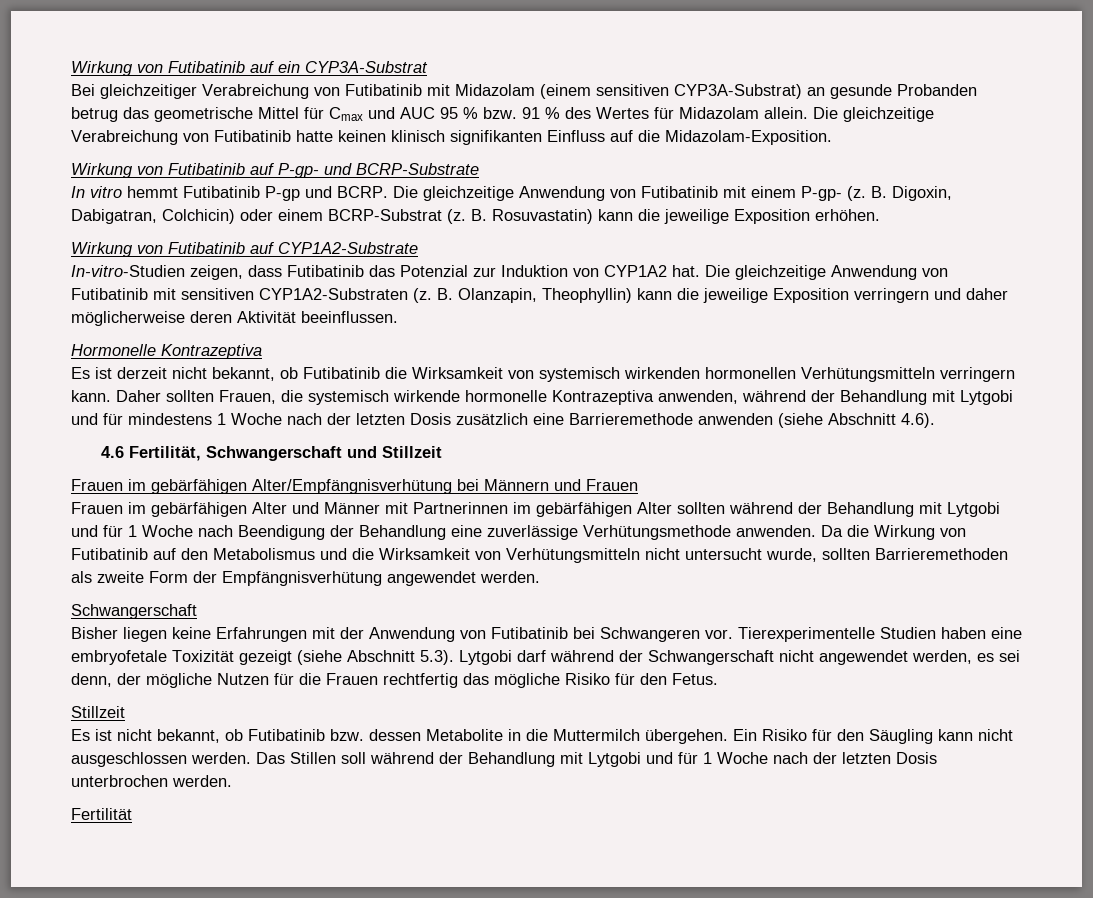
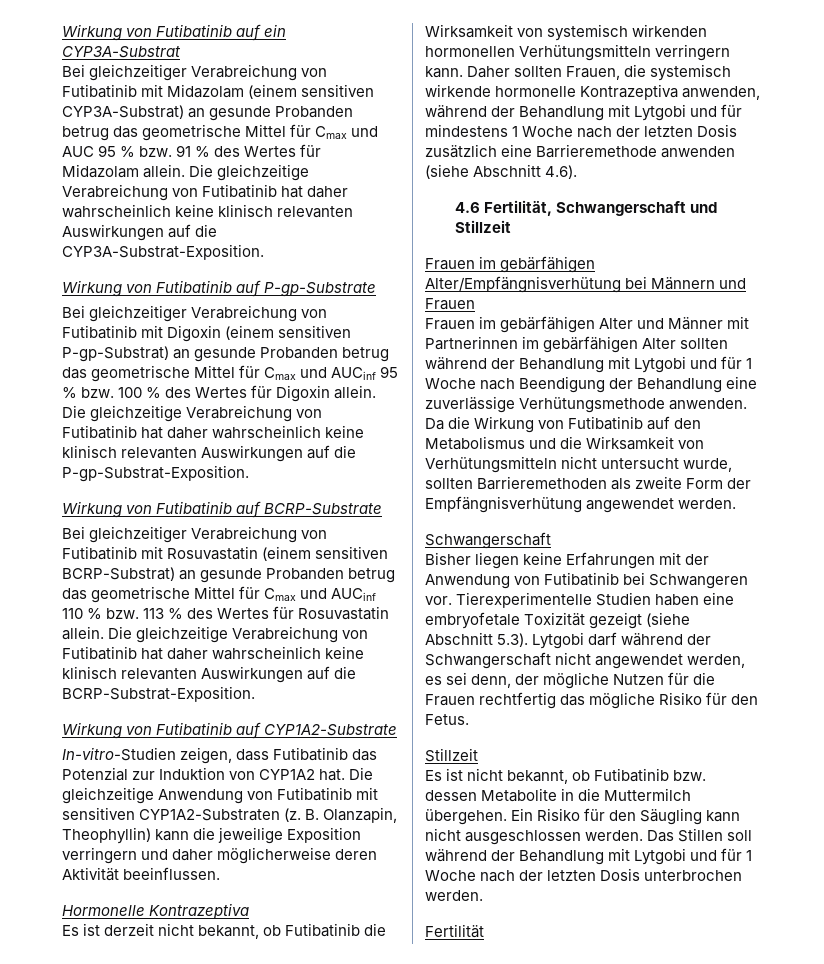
[296,130,832,145] [71,163,479,178] [71,186,952,201] [71,209,880,224] hatte keinen klinisch signifikanten Einfluss auf die Midazolam-Exposition. // Wirkung von Futibatinib auf P-gp- und BCRP-Substrate // In vitro hemmt Futibatinib P-gp und BCRP. Die gleichzeitige Anwendung von Futibatinib mit einem P-gp- (z. B. Digoxin, Dabigatran, Colchicin) oder einem BCRP-Substrat (z. B. Rosuvastatin) kann die jeweilige Exposition erhöhen. -> [281,186,349,198] [62,204,354,218] [62,224,218,241] [62,244,264,260] [62,280,377,297] [62,305,328,322] [62,325,352,342] [62,346,390,362] [62,365,399,382] [62,385,377,402] [62,405,323,422] [62,425,365,439] [62,445,357,462] [62,465,249,482] [62,501,383,518] [62,526,328,543] [62,546,389,561] [62,567,396,583] [62,586,377,603] [62,606,390,620] [62,626,369,643] [62,646,365,660] [62,666,357,683] [62,686,255,702] hat daher wahrscheinlich keine klinisch relevanten Auswirkungen auf die CYP3A-Substrat-Exposition. // Wirkung von Futibatinib auf P-gp-Substrate // Bei gleichzeitiger Verabreichung von Futibatinib mit Digoxin (einem sensitiven P-gp-Substrat) an gesunde Probanden betrug das geometrische Mittel für Cmax und AUCinf 95 % bzw. 100 % des Wertes für Digoxin allein. Die gleichzeitige Verabreichung von Futibatinib hat daher wahrscheinlich keine klinisch relevanten Auswirkungen auf die P-gp-Substrat-Exposition. // Wirkung von Futibatinib auf BCRP-Substrate // Bei gleichzeitiger Verabreichung von Futibatinib mit Rosuvastatin (einem sensitiven BCRP-Substrat) an gesunde Probanden betrug das geometrische Mittel für Cmax und AUCinf 110 % bzw. 113 % des Wertes für Rosuvastatin allein. Die gleichzeitige Verabreichung von Futibatinib hat daher wahrscheinlich keine klinisch relevanten Auswirkungen auf die BCRP-Substrat-Exposition.

